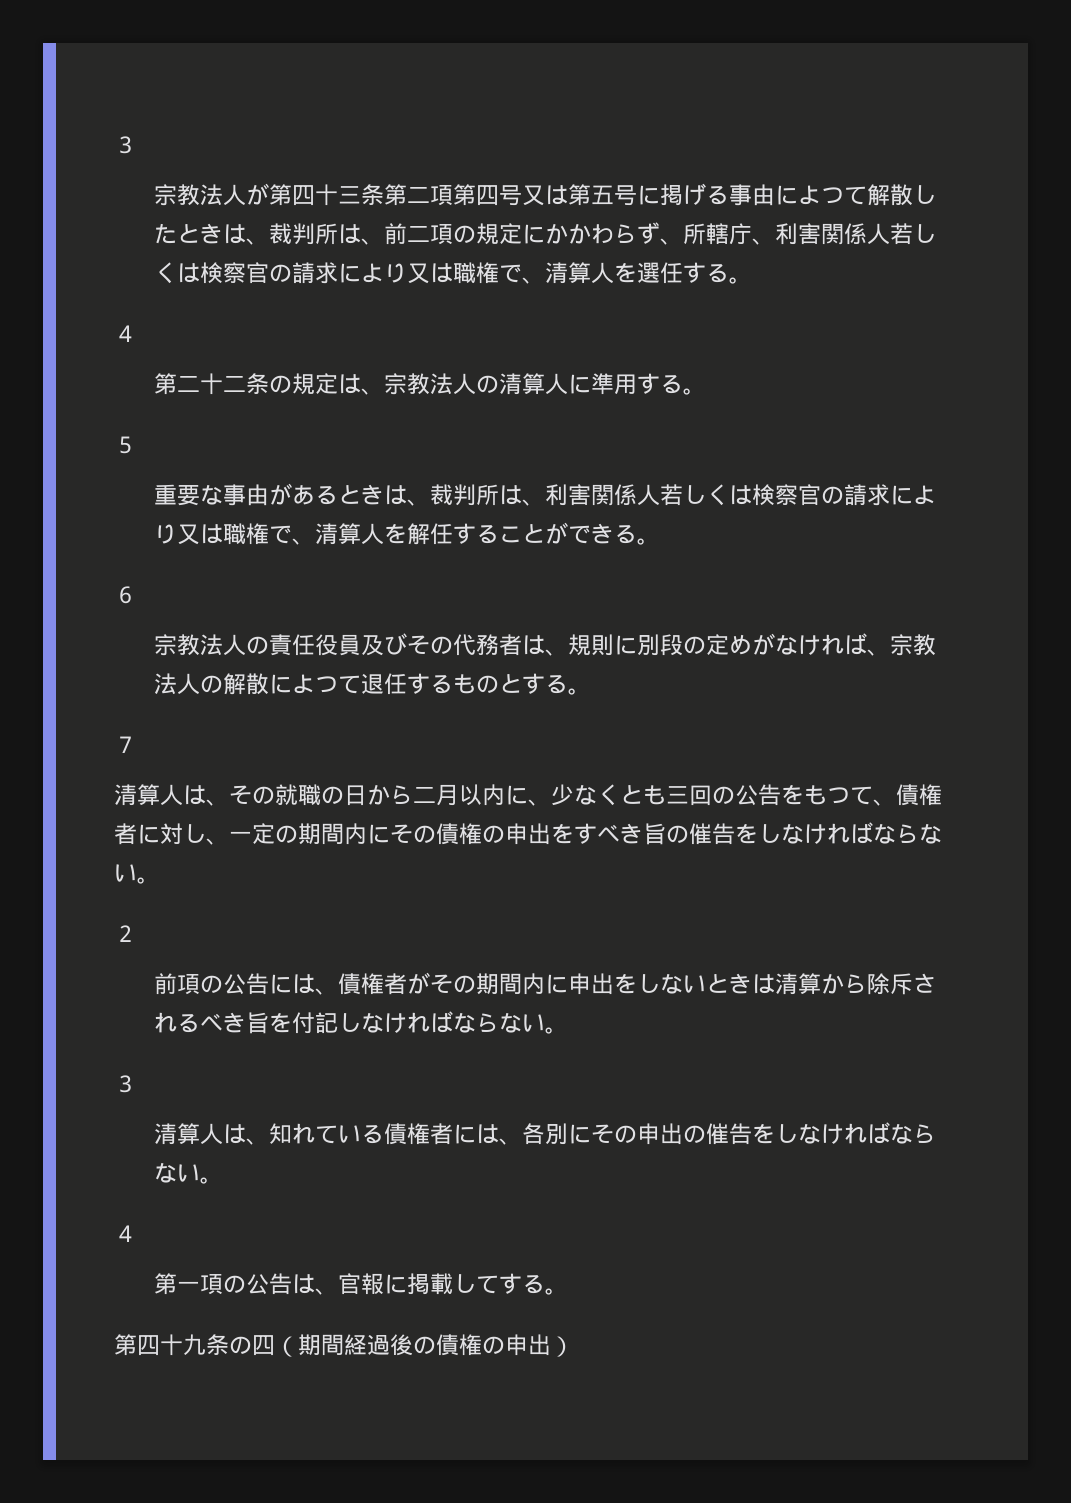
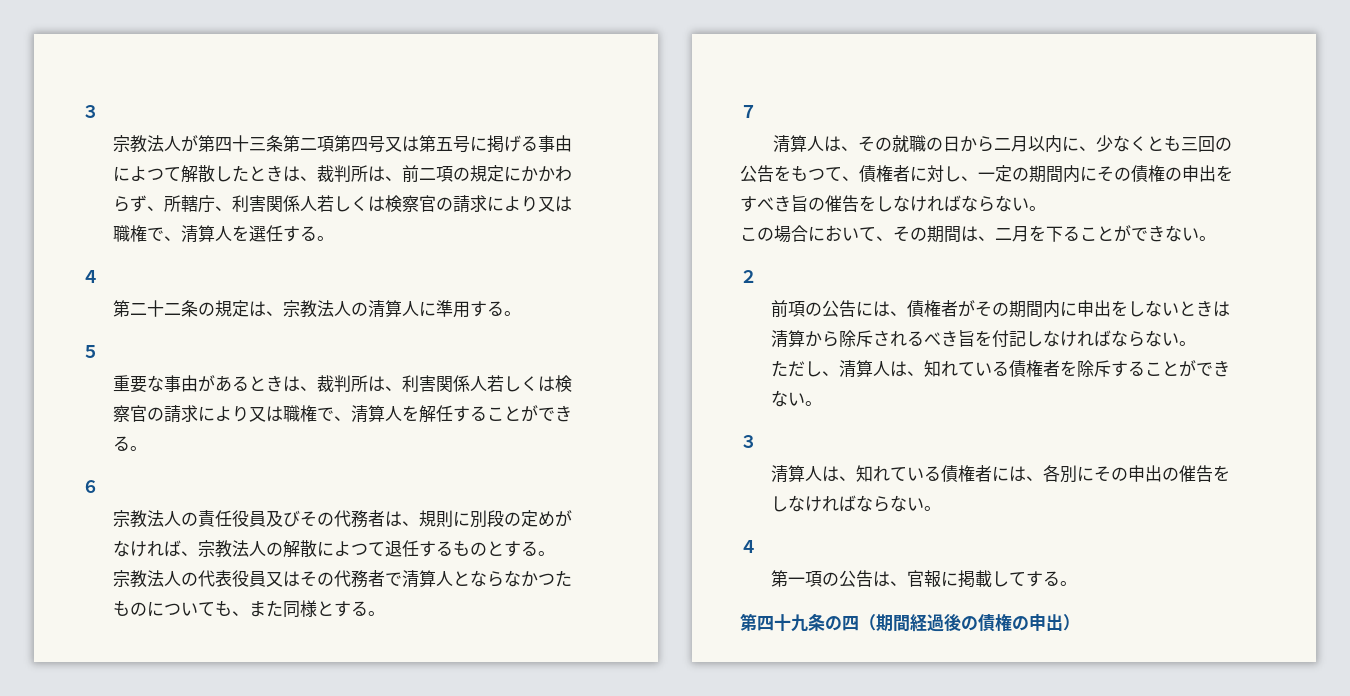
(591, 691) none -> [112,570,572,588] [112,600,385,618] // 宗教法人の代表役員又はその代務者で清算人とならなかつたものについても、また同様とする。
(160, 880) none -> [740,225,1216,243] // この場合において、その期間は、二月を下ることができない。
(568, 1030) none -> [770,360,1230,378] [770,390,822,407] // ただし、清算人は、知れている債権者を除斥することができない。

